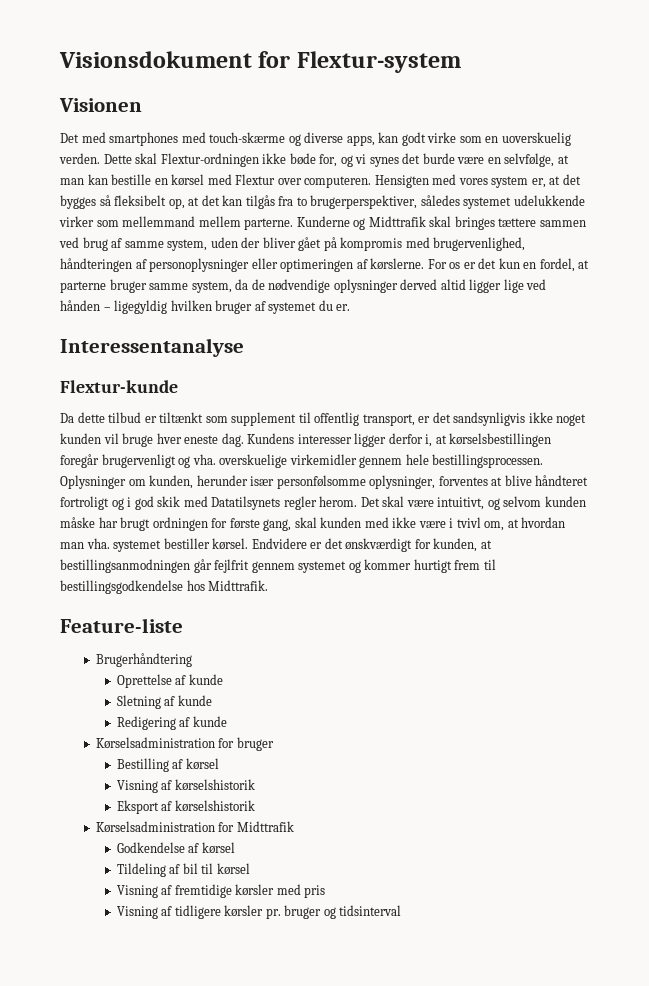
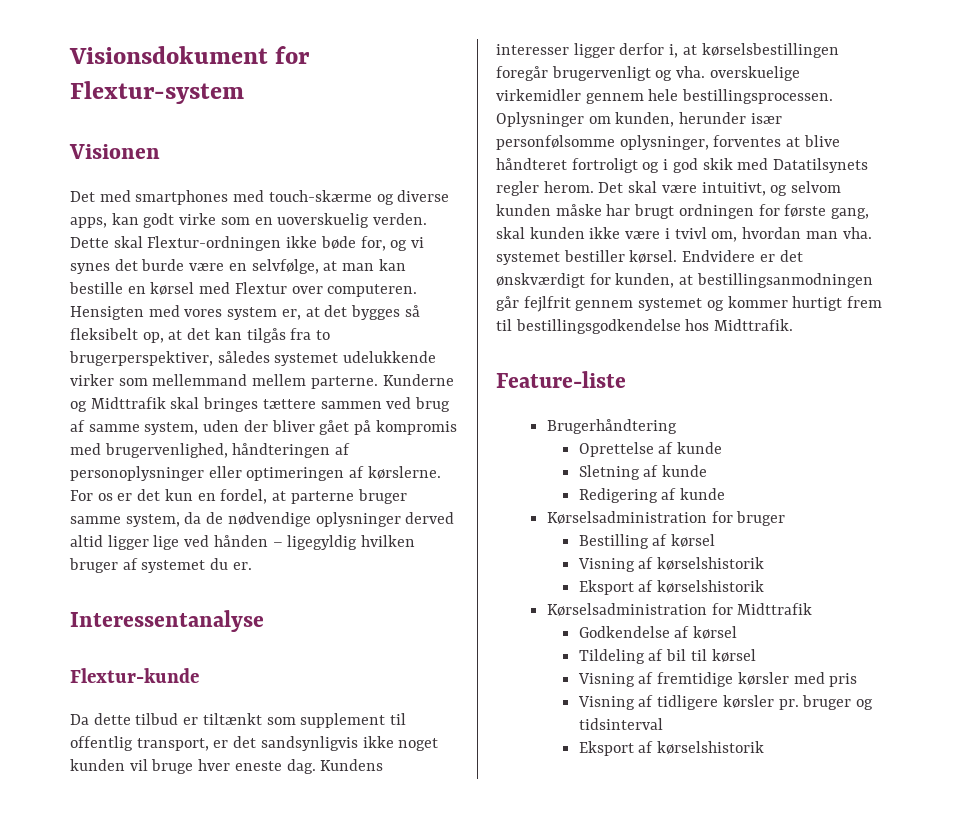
[364,517,389,528] med -> (585, 233) none
[507,519,519,528] at -> (738, 236) none
(402, 910) none -> [578,741,765,756] // Eksport af kørselshistorik

